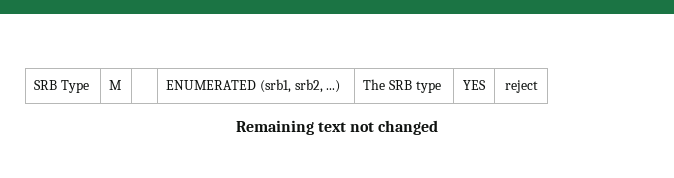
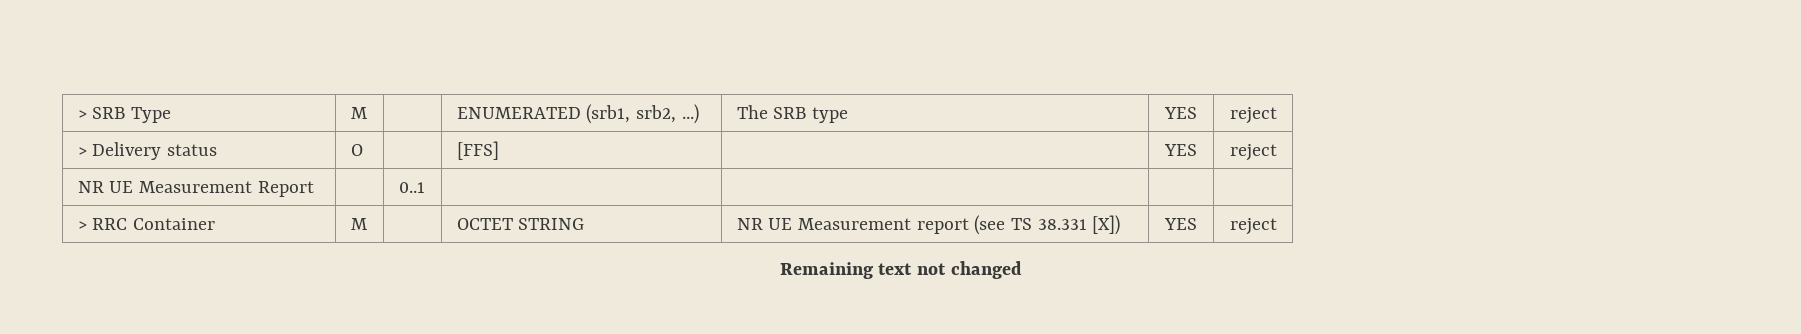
(34, 85) none -> [77,110,87,119] >
(538, 86) none -> [77,142,217,160] [350,144,363,156] [456,141,499,160] [1164,144,1197,156] [1229,144,1277,161] [77,181,314,197] [398,182,425,193] [77,218,215,230] [350,218,367,230] [456,218,585,230] [736,215,1121,235] [1164,218,1197,230] [1229,218,1277,235] // > Delivery status | O | | [FFS] | | YES | reject // NR UE Measurement Report | | 0..1 | | | | // > RRC Container | M | | OCTET STRING | NR UE Measurement report (see TS 38.331 [X]) | YES | reject

